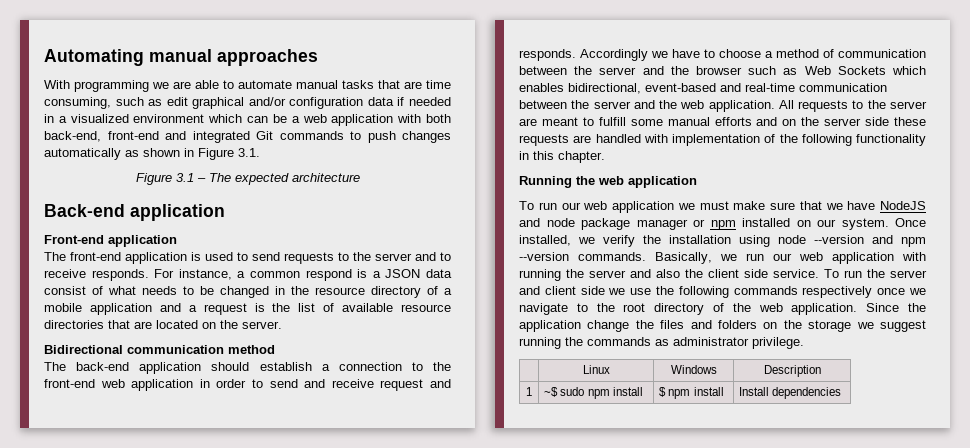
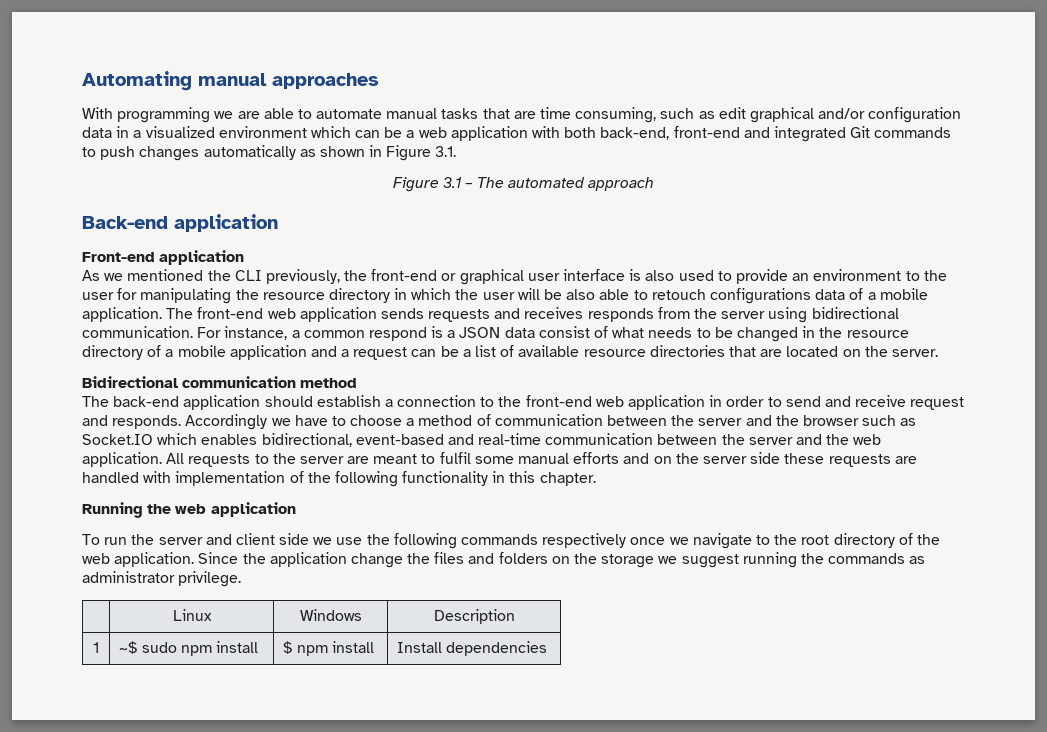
[397,97,451,106] if needed -> (112, 132) none
[234,173,360,185] expected architecture -> [508,177,655,191] automated approach
[44,252,451,264] [44,269,149,281] The front-end application is used to send requests to the server and to receive responds. -> [82,269,947,285] [82,288,928,304] [82,307,899,323] [82,326,193,338] As we mentioned the CLI previously, the front-end or graphical user interface is also used to provide an environment to the user for manipulating the resource directory in which the user will be also able to retouch configurations data of a mobile application. The front-end web application sends requests and receives responds from the server using bidirectional communication.
[254,303,291,312] is the -> [411,346,471,357] can be a
[804,66,886,75] Web Sockets -> [82,434,153,445] Socket.IO
[598,117,626,126] fulfill -> [439,452,471,464] fulfil
[561,201,926,213] [519,218,926,230] [519,235,926,247] [519,252,926,264] [519,269,862,281] our web application we must make sure that we have NodeJS and node package manager or npm installed on our system. Once installed, we verify the installation using node --version and npm --version commands. Basically, we run our web application with running the server and also the client side service. To run -> (128, 541) none

